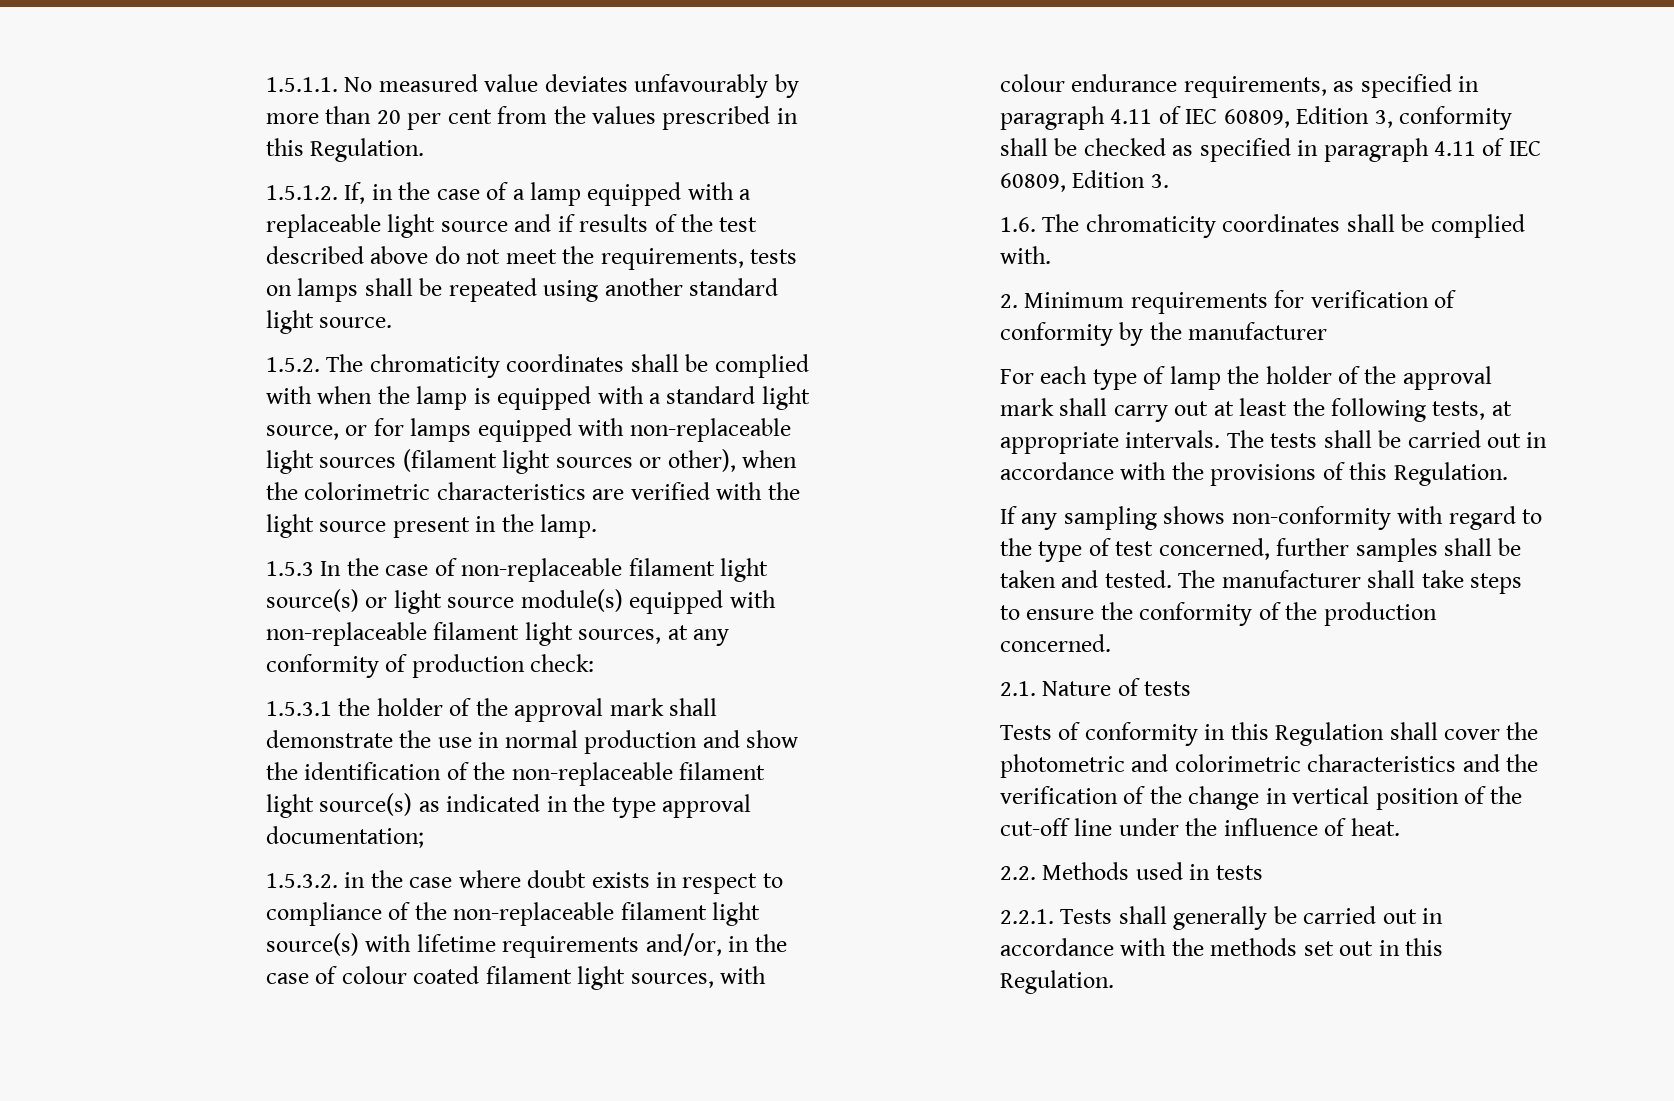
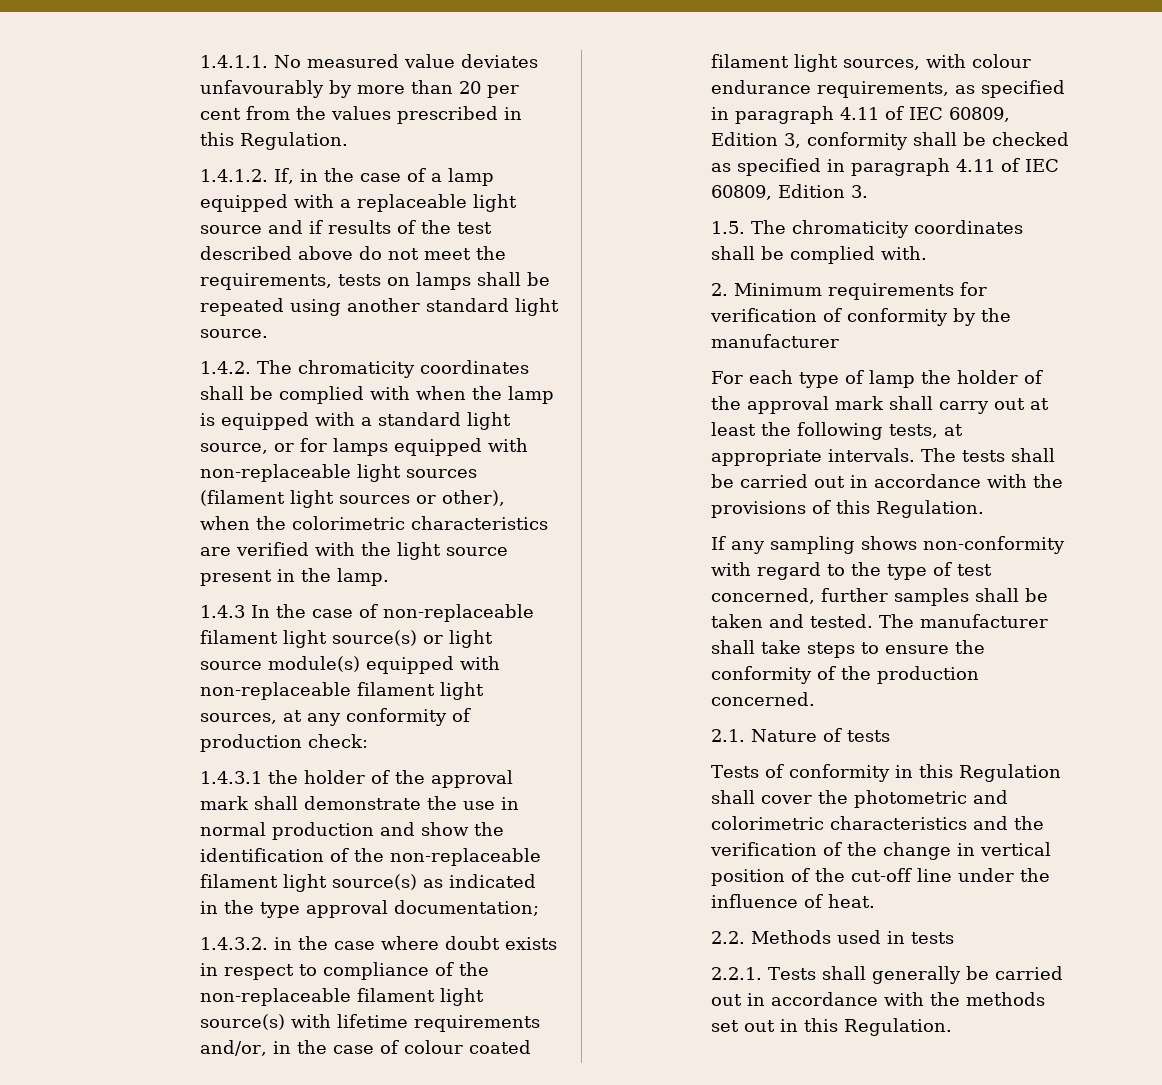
[265,77,338,92] 1.5.1.1. -> [200,55,269,68] 1.4.1.1.
[265,185,338,200] 1.5.1.2. -> [200,169,269,182] 1.4.1.2.
[265,357,320,372] 1.5.2. -> [200,361,252,374] 1.4.2.
[265,561,314,576] 1.5.3 -> [200,605,246,618] 1.4.3
[265,701,332,716] 1.5.3.1 -> [200,771,263,784] 1.4.3.1
[265,873,338,888] 1.5.3.2. -> [200,937,269,950] 1.4.3.2.
[999,217,1036,232] 1.6. -> [711,221,746,234] 1.5.

